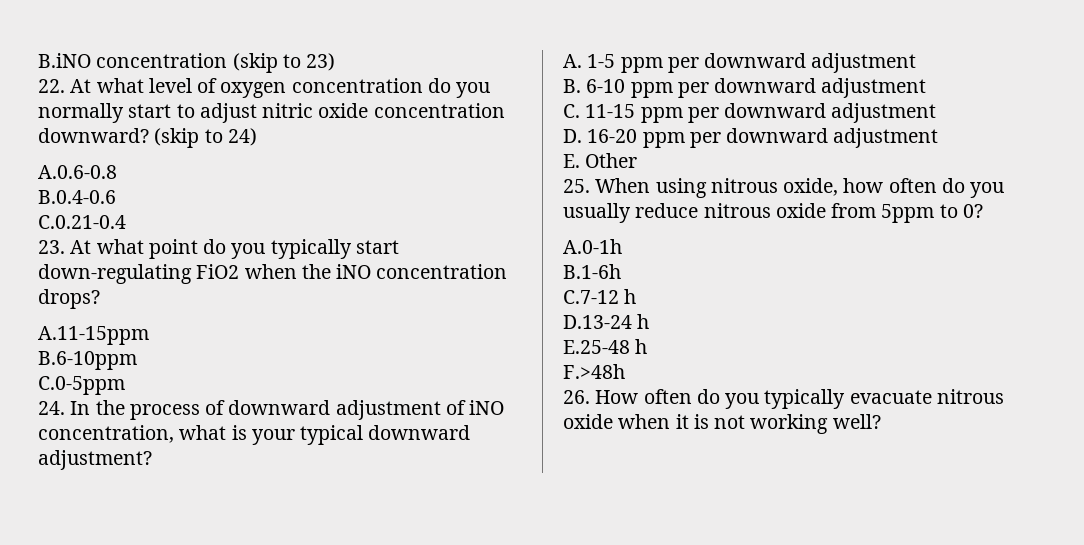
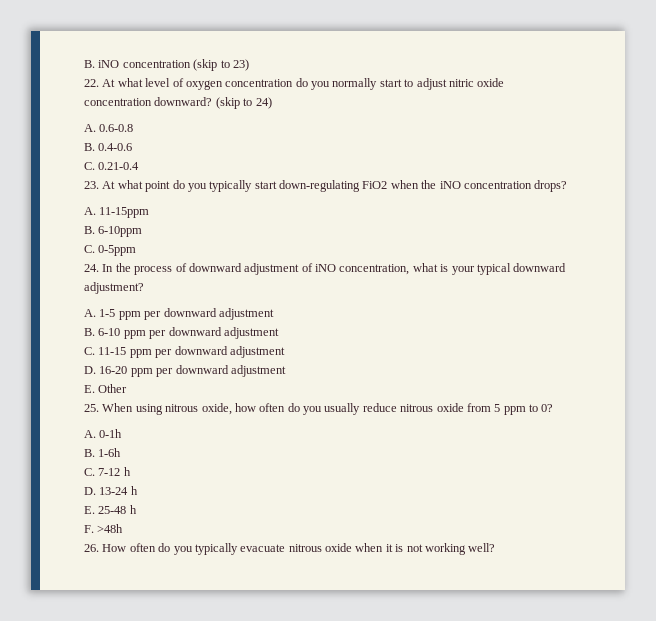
[38,53,91,68] B.iNO -> [84,60,120,68] B. iNO
[38,165,117,179] [38,190,116,204] [38,215,126,229] A.0.6-0.8 // B.0.4-0.6 // C.0.21-0.4 -> [84,124,134,132] [84,143,133,151] [84,162,140,170] A. 0.6-0.8 // B. 0.4-0.6 // C. 0.21-0.4
[38,326,149,345] [38,351,137,370] [38,376,125,395] A.11-15ppm // B.6-10ppm // C.0-5ppm -> [84,207,150,218] [84,226,143,237] [84,245,137,256] A. 11-15ppm // B. 6-10ppm // C. 0-5ppm
[881,204,935,223] 5ppm -> [494,404,526,415] 5 ppm
[563,239,622,254] [563,264,621,279] [563,289,637,304] [563,314,650,329] [563,339,648,354] [563,364,625,379] A.0-1h // B.1-6h // C.7-12 h // D.13-24 h // E.25-48 h // F.>48h -> [84,429,123,438] [84,448,122,457] [84,467,131,476] [84,486,138,495] [84,505,137,514] [84,524,124,533] A. 0-1h // B. 1-6h // C. 7-12 h // D. 13-24 h // E. 25-48 h // F. >48h

